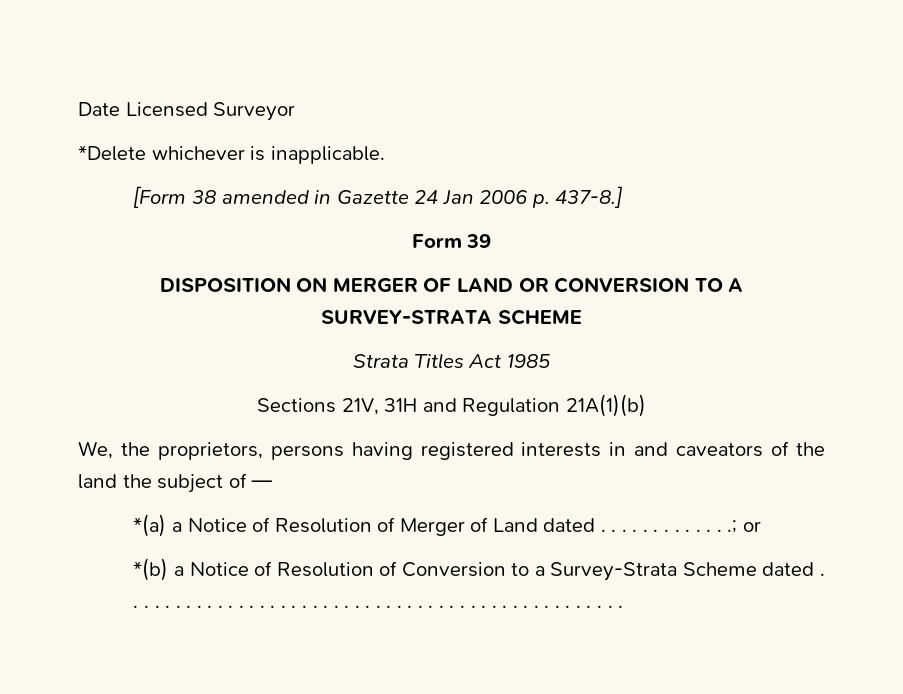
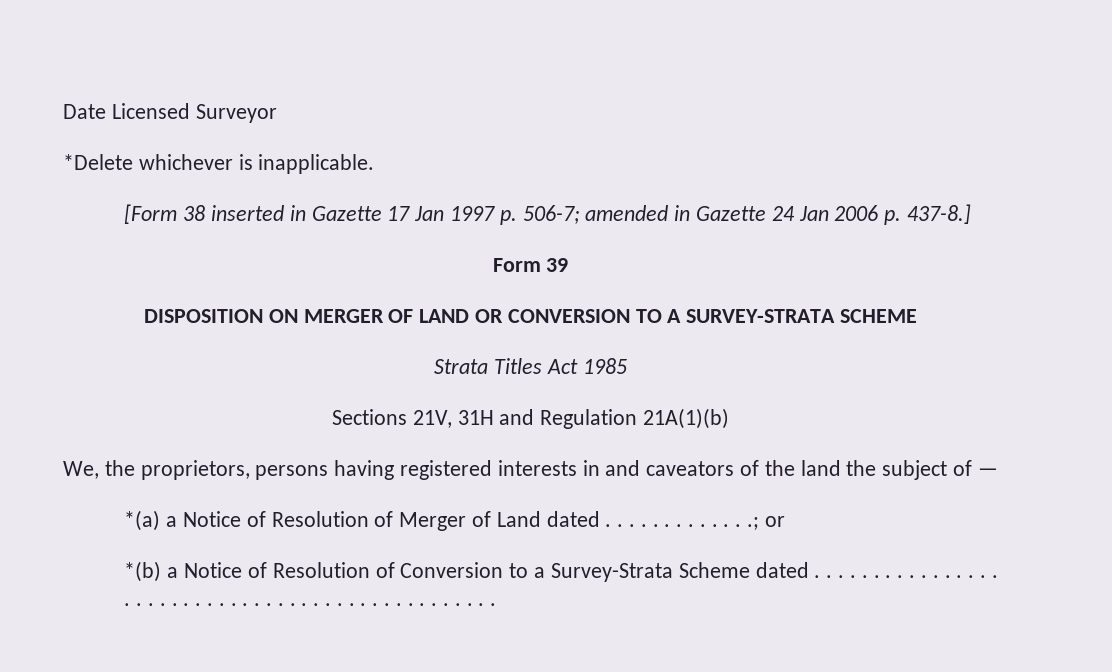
(216, 197) none -> [210,205,580,225] inserted in Gazette 17 Jan 1997 p. 506-7;

